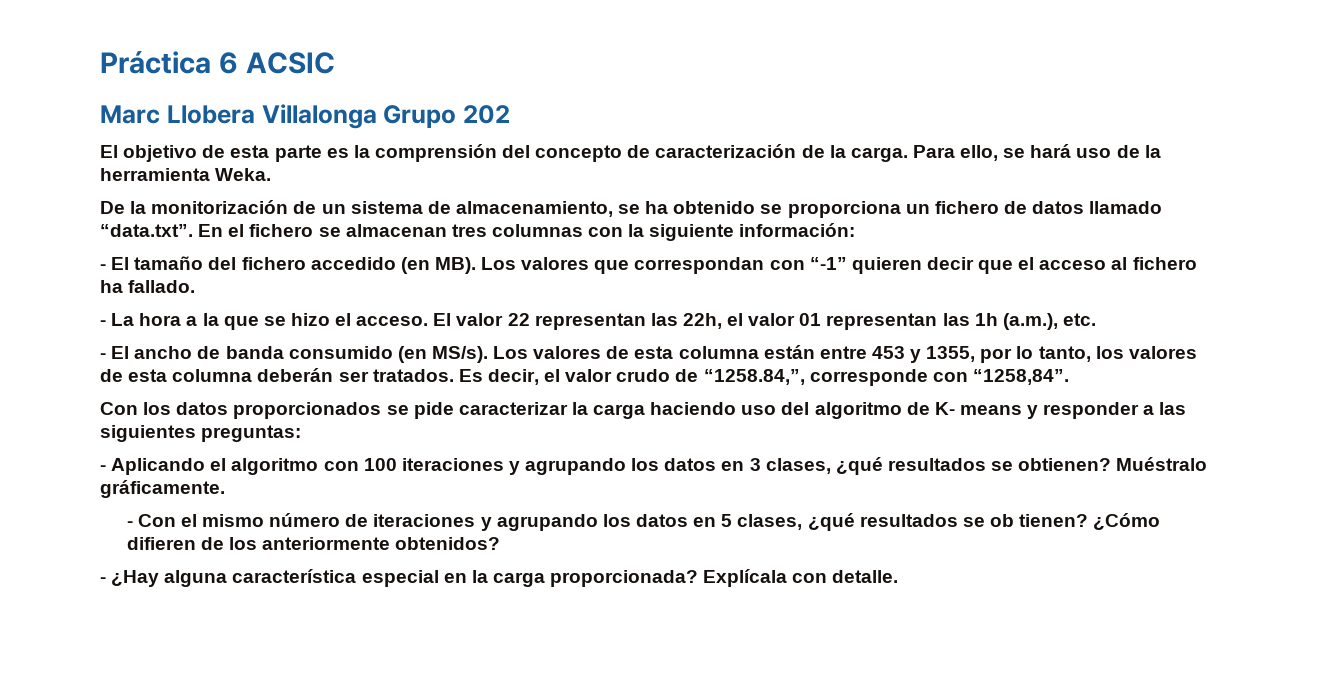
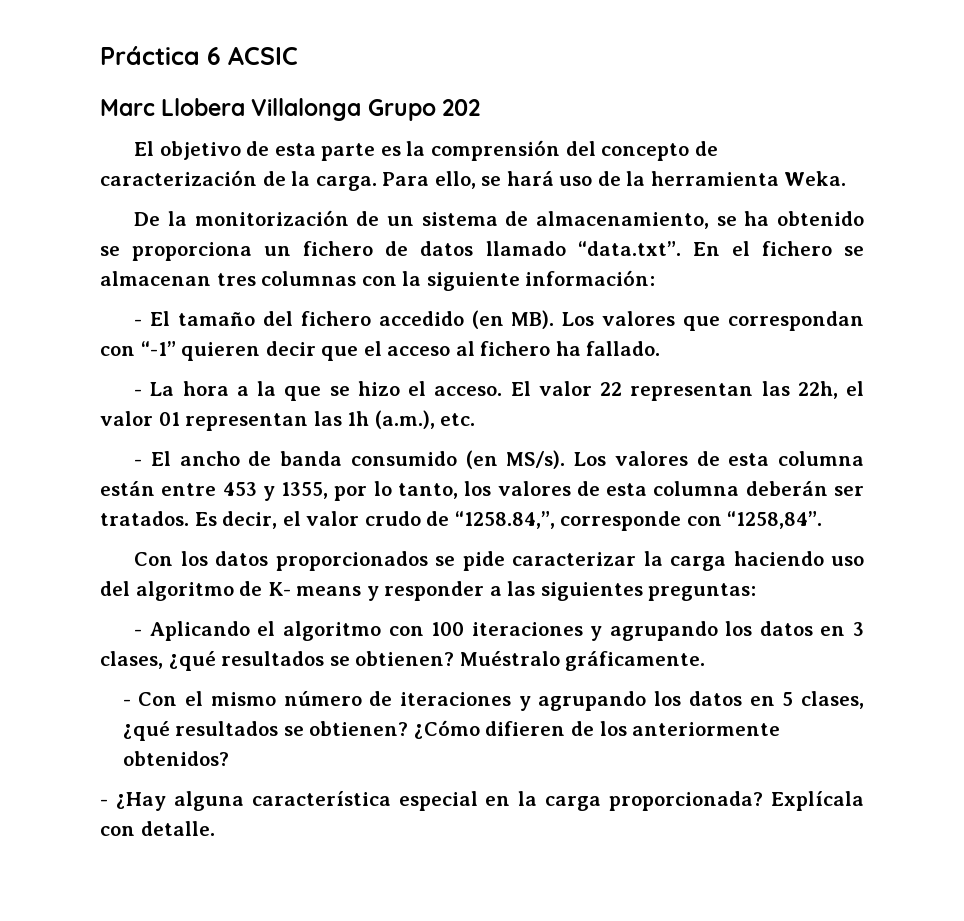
[989,514,1089,527] ob tienen? -> [309,721,409,736] obtienen?

